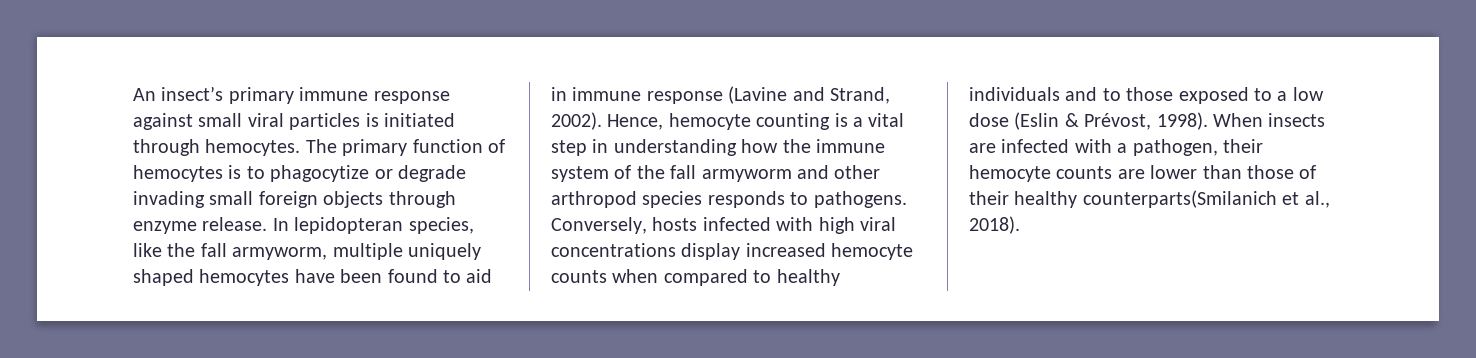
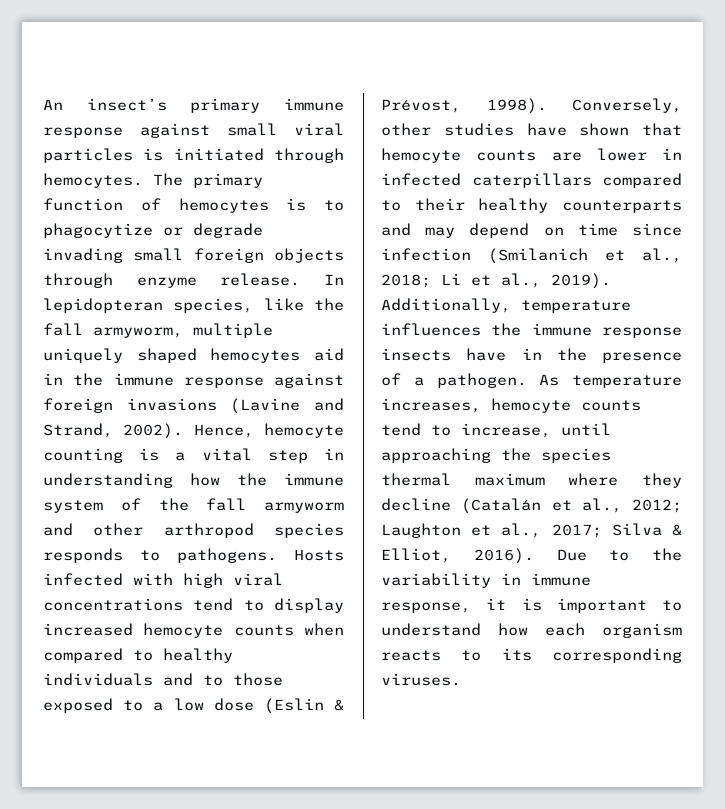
[294,269,461,283] have been found to -> (301, 355) none
[572,87,723,104] immune response -> [73,373,344,388] [43,398,217,413] the immune response against foreign invasions
[551,217,698,234] Conversely, hosts -> [294,549,344,561] Hosts
(676, 250) none -> [193,598,264,611] tend to
[1213,113,1326,127] [969,139,1263,156] [969,165,1317,182] [969,190,1330,208] [969,216,1020,234] When insects are infected with a pathogen, their hemocyte counts are lower than those of their healthy counterparts(Smilanich et al., 2018). -> [572,98,682,113] [381,123,682,136] [381,148,682,163] [381,173,682,188] [381,198,682,213] [381,223,682,238] [381,248,682,264] [381,273,611,289] [381,298,631,313] [381,323,682,338] [381,348,682,363] [381,373,682,388] [381,398,641,413] [381,423,611,438] [381,448,611,463] [381,473,682,488] [381,498,682,514] [381,523,682,538] [381,548,682,564] [381,573,591,588] [381,598,682,613] [381,623,682,638] [381,648,682,663] [381,673,461,686] Conversely, other studies have shown that hemocyte counts are lower in infected caterpillars compared to their healthy counterparts and may depend on time since infection (Smilanich et al., 2018; Li et al., 2019). Additionally, temperature influences the immune response insects have in the presence of a pathogen. As temperature increases, hemocyte counts tend to increase, until approaching the species thermal maximum where they decline (Catalán et al., 2012; Laughton et al., 2017; Silva & Elliot, 2016). Due to the variability in immune response, it is important to understand how each organism reacts to its corresponding viruses.

